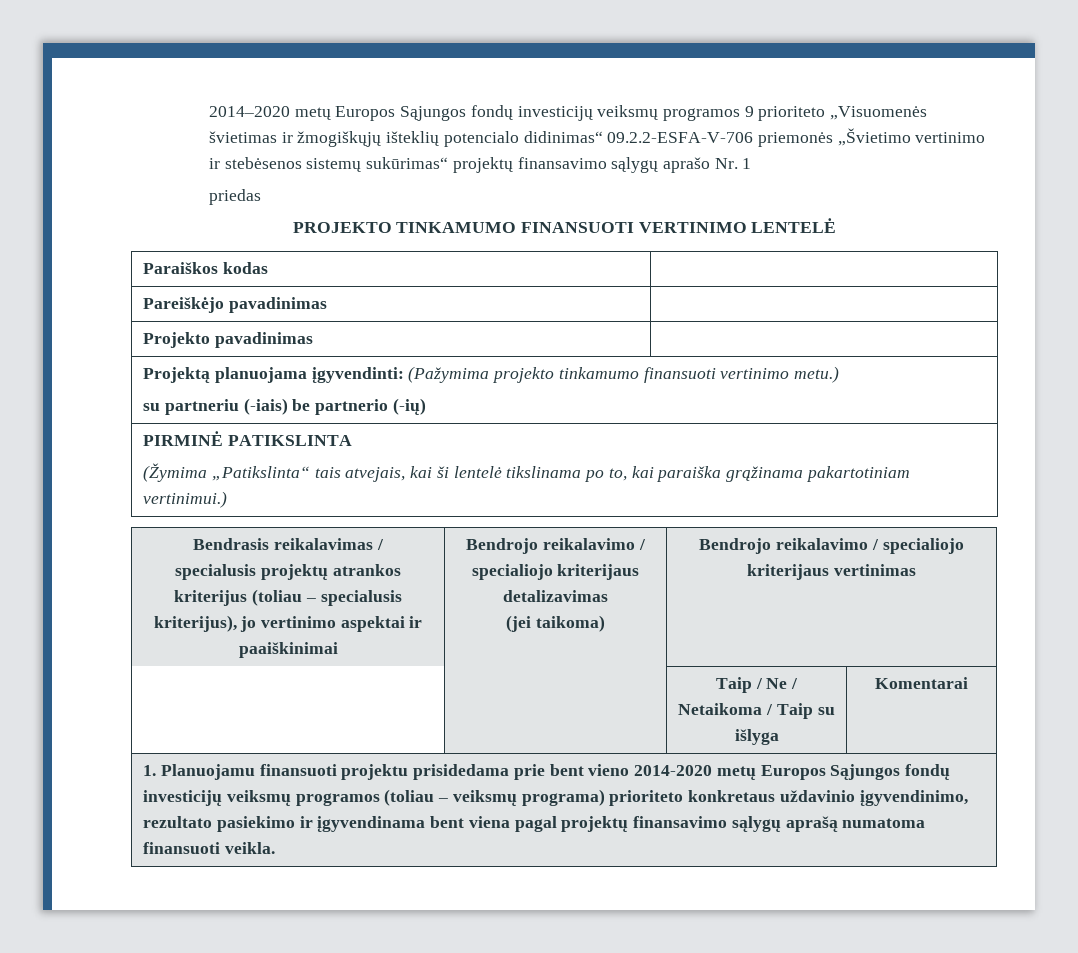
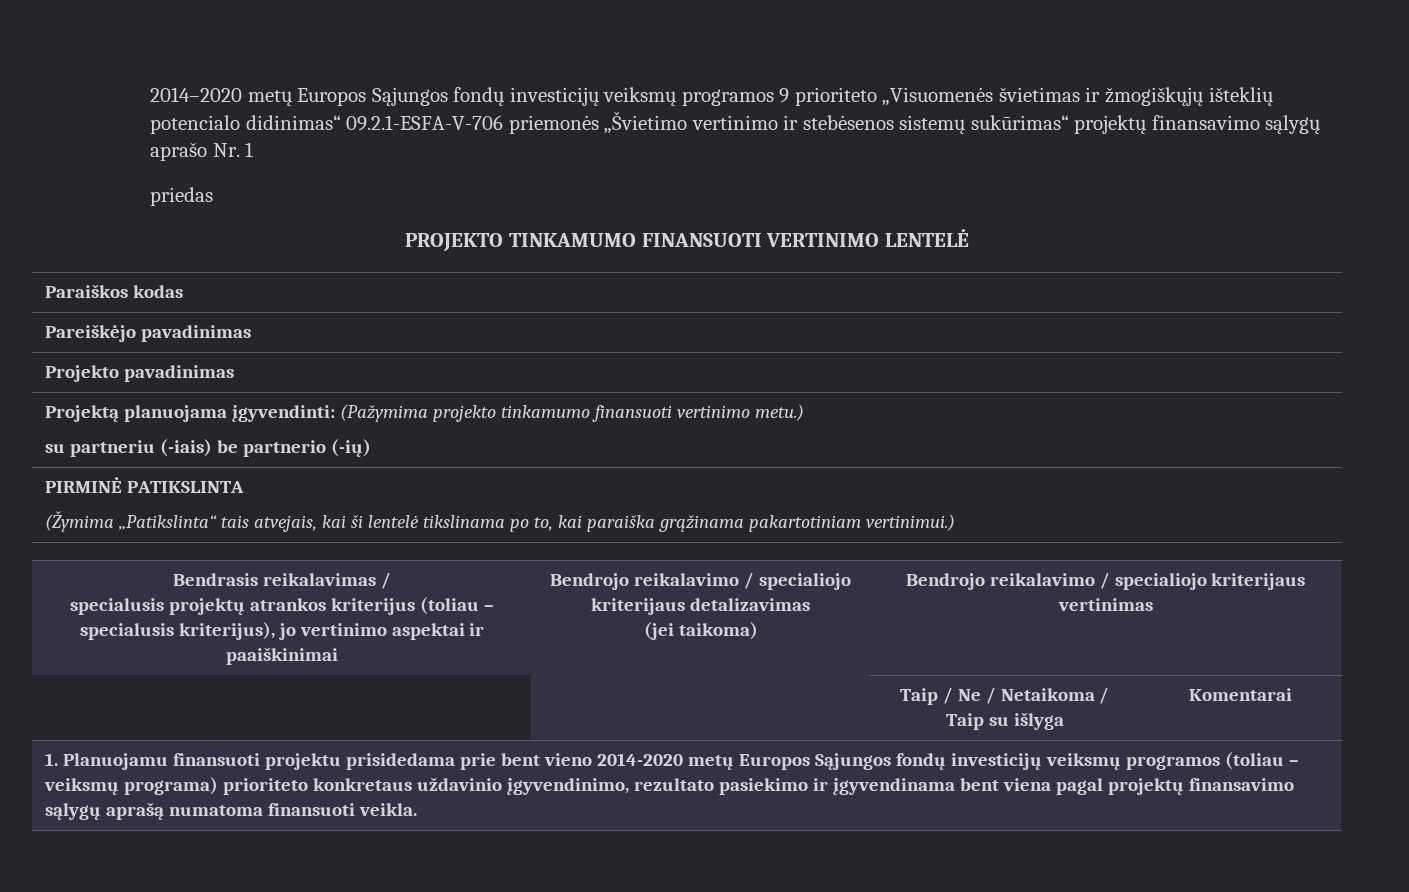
[607,132,754,143] 09.2.2-ESFA-V-706 -> [346,115,504,131] 09.2.1-ESFA-V-706

